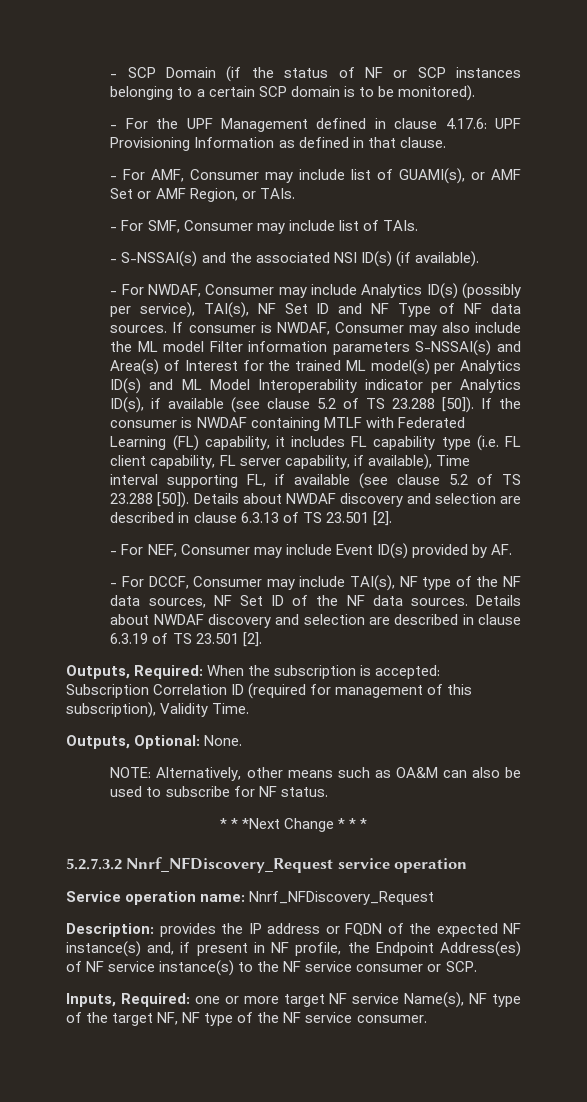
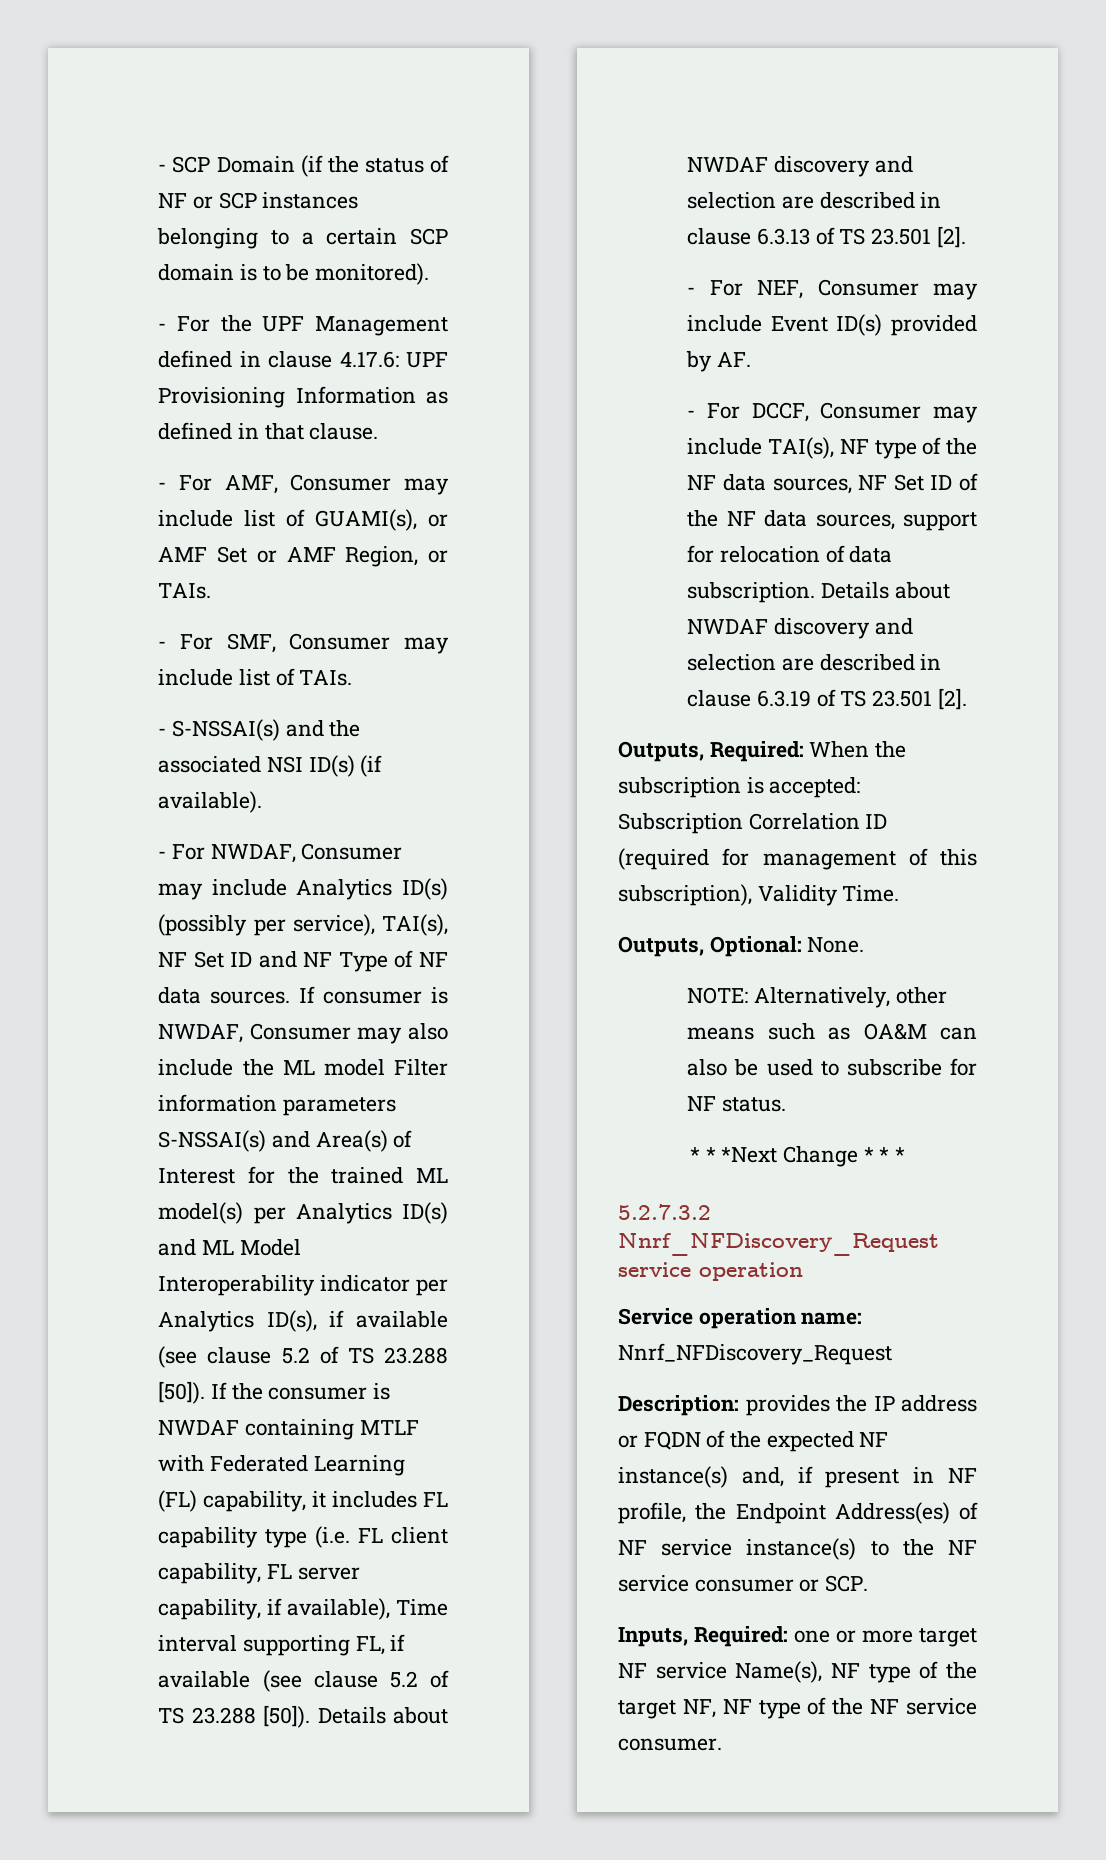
[410,598,468,606] sources. -> [815,512,977,531] [687,545,893,563] [687,582,816,603] sources, support for relocation of data subscription.

